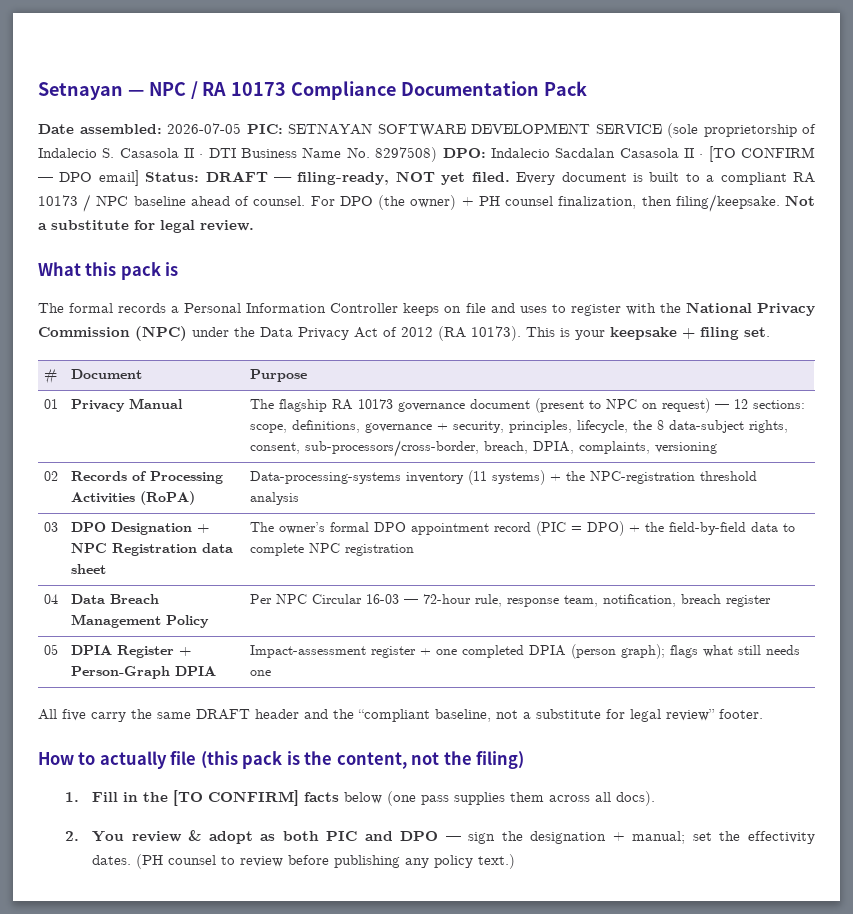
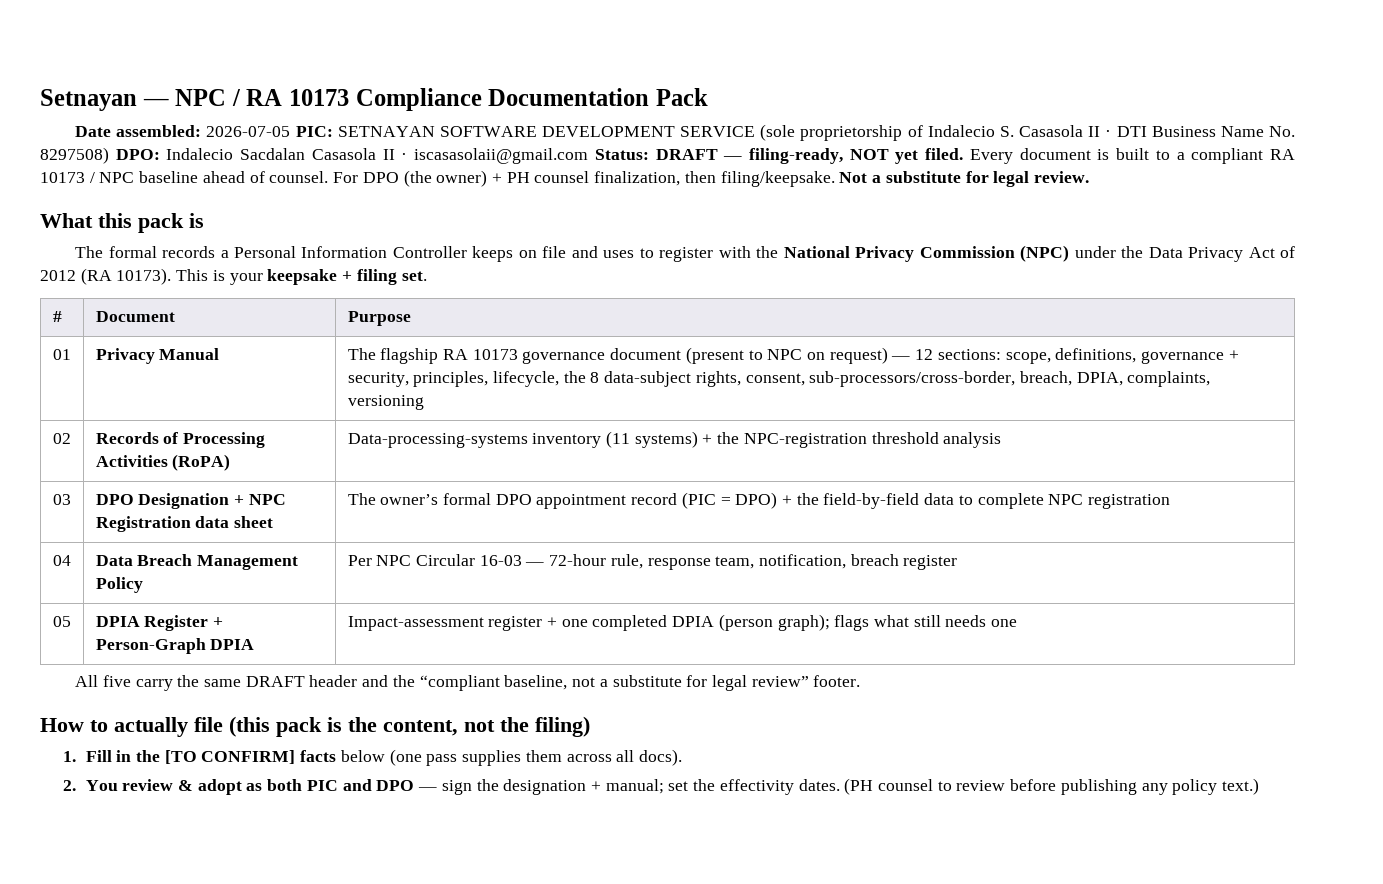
[708,146,816,162] [38,170,139,186] [TO CONFIRM — DPO email] -> [414,148,589,164] iscasasolaii@gmail.com

